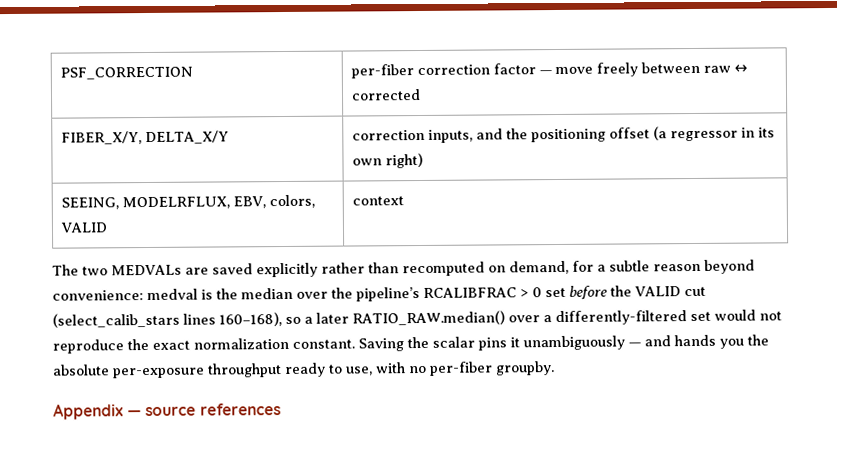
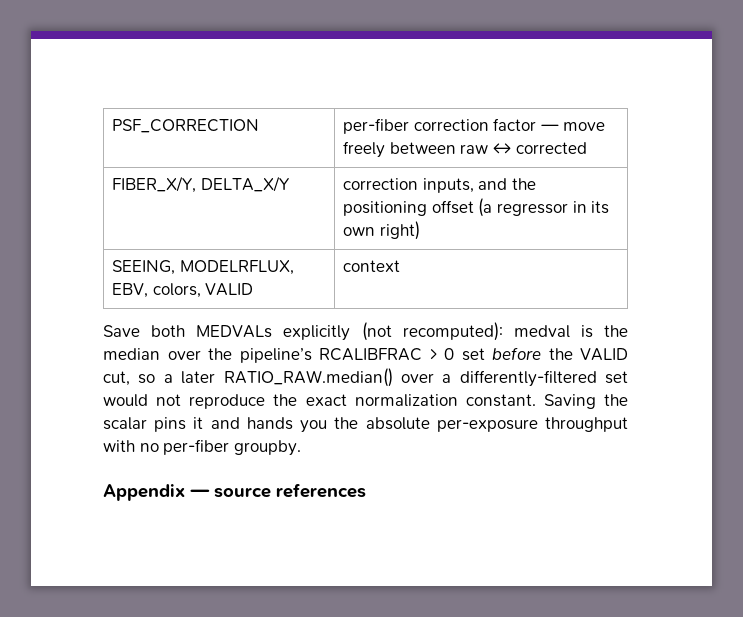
[52,259,755,278] [52,290,144,301] The two MEDVALs are saved explicitly rather than recomputed on demand, for a subtle reason beyond convenience: -> [103,322,503,341] Save both MEDVALs explicitly (not recomputed):
[684,286,706,297] [52,312,282,328] cut (select_calib_stars lines 160–168), -> [103,371,130,386] cut,
[523,335,641,351] unambiguously — -> (204, 423) none
[284,362,373,377] ready to use, -> (628, 424) none

